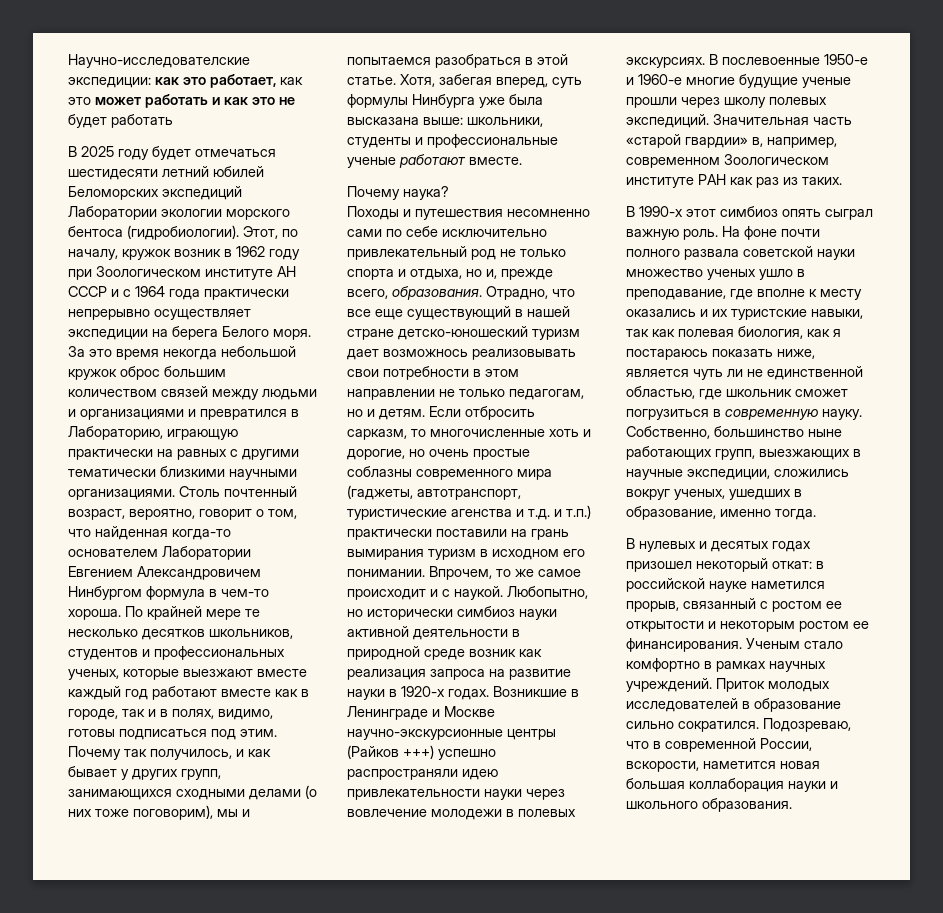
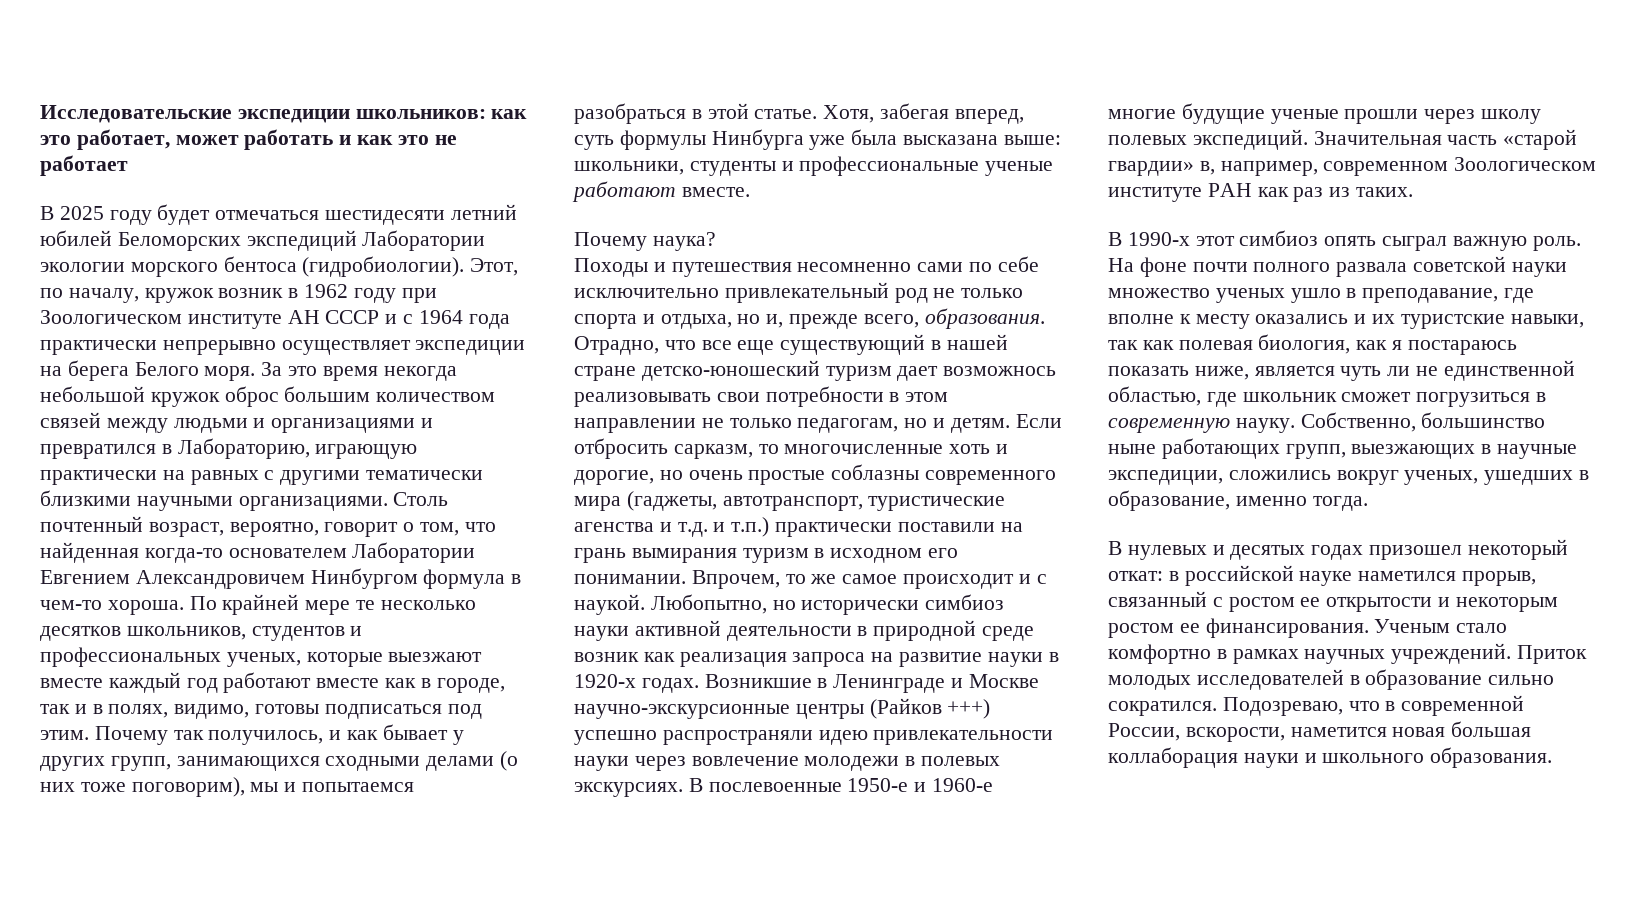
[68,54,250,68] [68,77,151,88] Научно-исследователские экспедиции: -> [40,105,486,123] Исследовательские экспедиции школьников:
[280,77,303,85] [68,97,91,105] как это -> (170, 139) none
[68,114,173,128] будет работать -> [40,155,128,176] работает

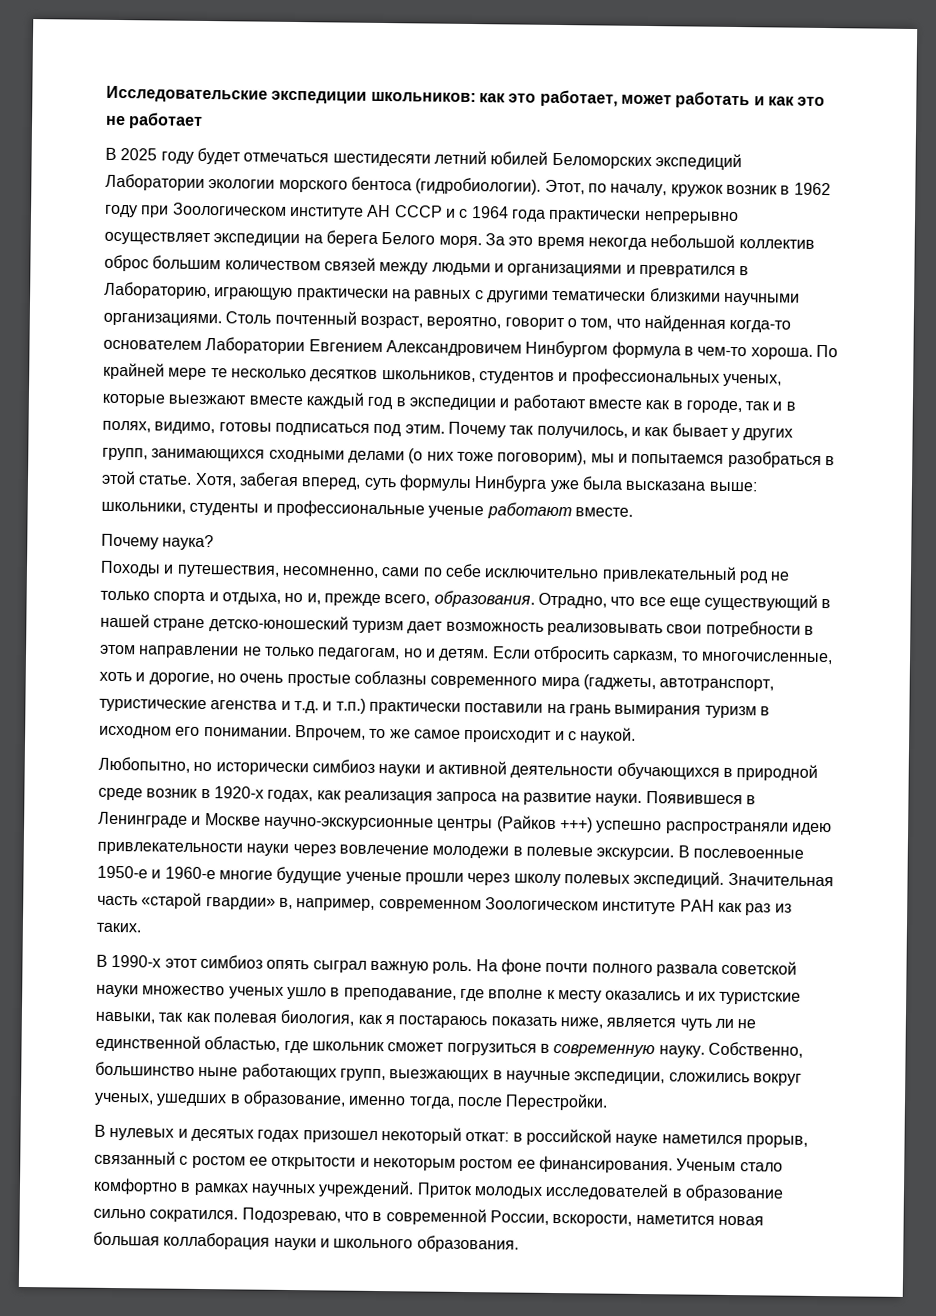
[150,392,220,407] кружок -> [738,239,815,249] коллектив
(218, 685) none -> [395,397,510,411] в экспедиции и
[671,262,912,277] путешествия несомненно -> [176,564,379,578] путешествия, несомненно,
[943,366,1057,376] возможнось -> [445,621,544,632] возможность
[784,444,944,454] многочисленные -> [700,651,833,665] многочисленные,
(645, 604) none -> (637, 735) //
(629, 633) none -> [424,764,435,774] и
(852, 633) none -> [616,762,720,780] обучающихся
(639, 657) none -> [200,786,314,803] в 1920-х годах,
[987,652,1059,667] [574,674,812,693] науки в 1920-х годах. Возникшие -> [595,791,743,806] науки. Появившеся
[921,756,1001,766] [574,782,683,797] полевых экскурсиях. -> [525,846,675,861] полевые экскурсии.
[1312,496,1368,511] тогда. -> [408,1093,609,1111] тогда, после Перестройки.

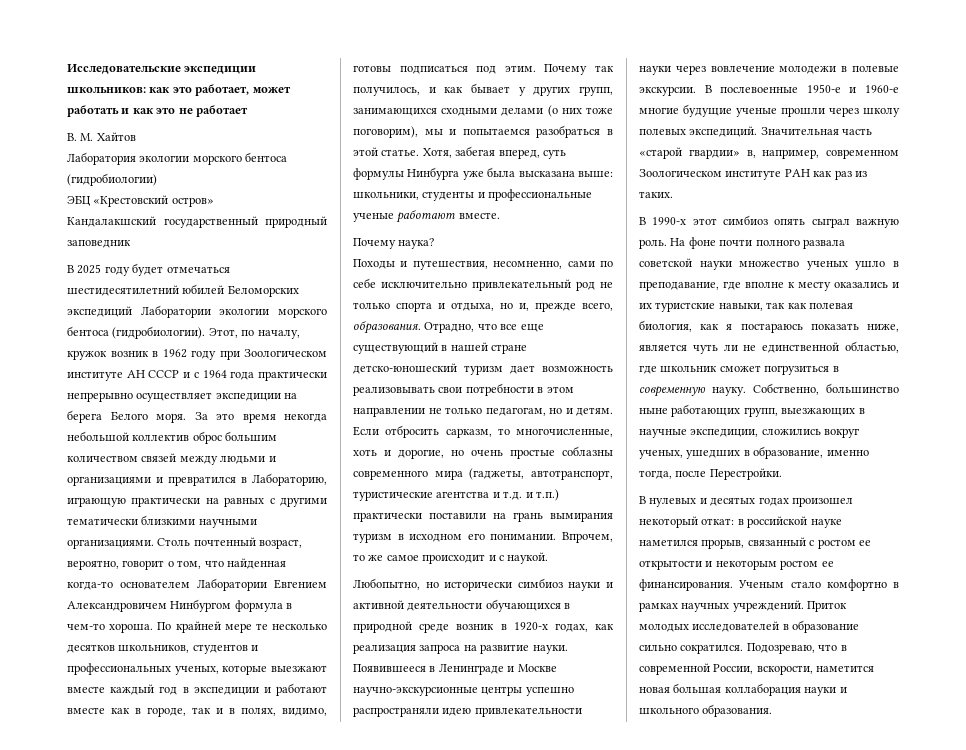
(204, 120) none -> [67,132,136,141] [67,152,288,165] [67,173,157,186] [67,195,214,207] [67,216,327,228] [67,240,131,248] // В. М. Хайтов // Лаборатория экологии морского бентоса (гидробиологии) // ЭБЦ «Крестовский остров» // Кандалакшский государственный природный заповедник
[332,150,487,167] шестидесяти летний -> [67,285,179,296] шестидесятилетний
[210,700,278,710] агенства -> [436,491,490,498] агентства
[645,791,743,805] Появившеся -> [353,664,426,673] Появившееся
[496,815,593,833] (Райков +++) -> (523, 691) none
[302,1130,378,1144] призошел -> [791,497,853,507] произошел

